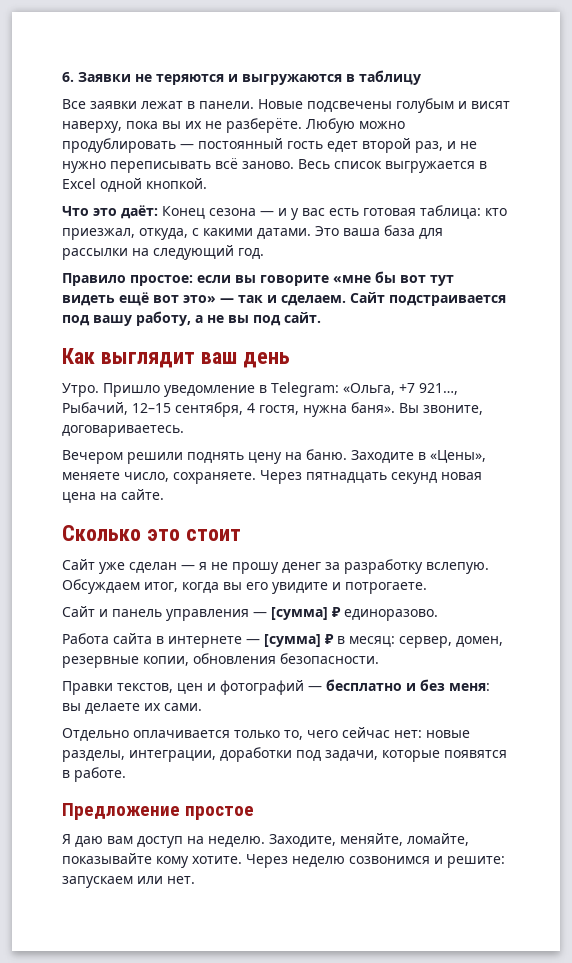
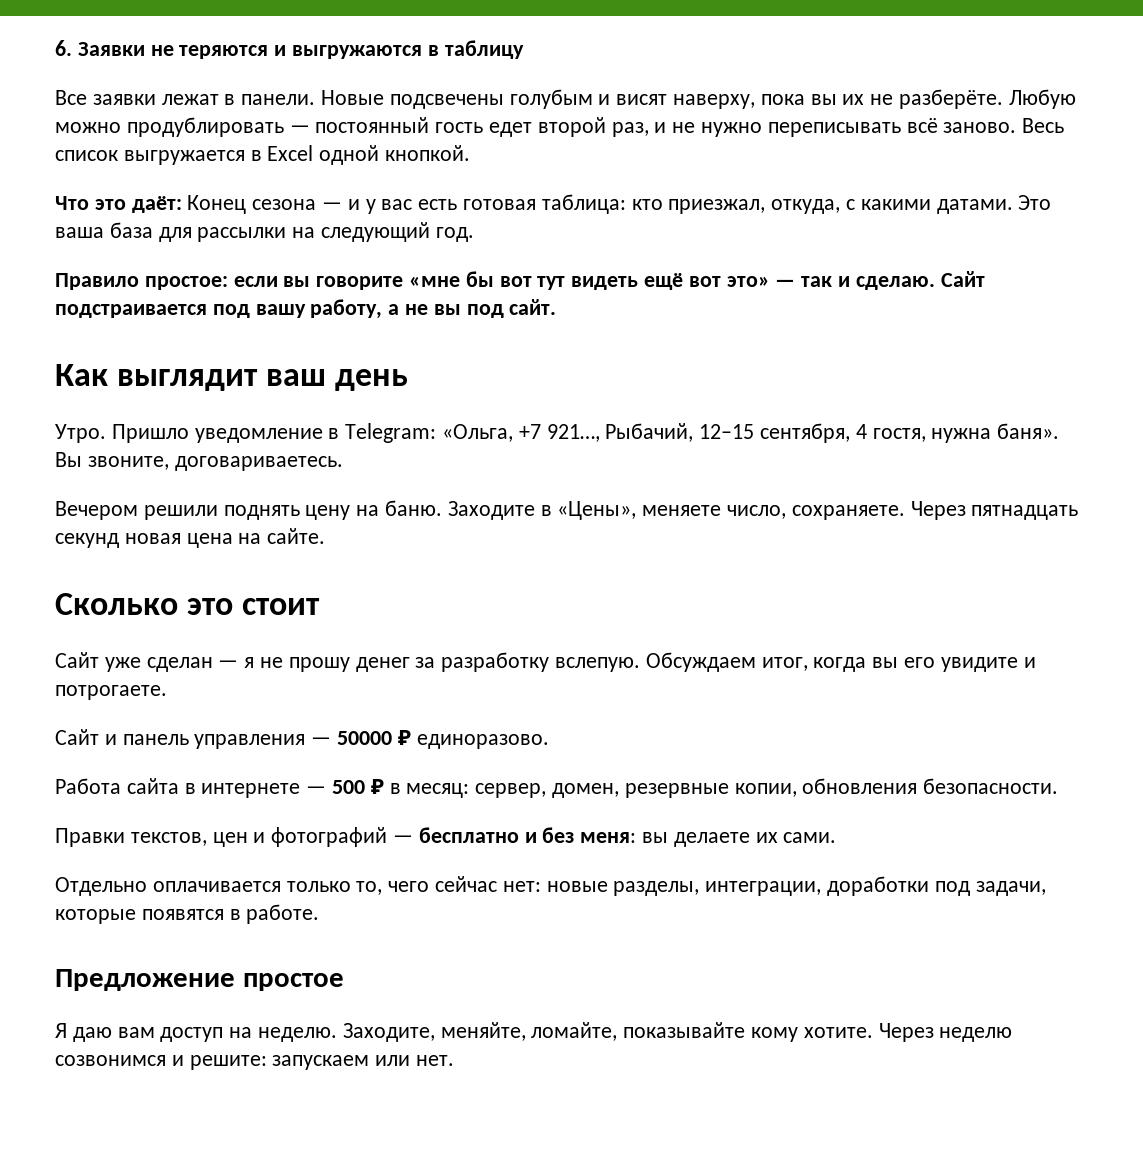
[281,295,346,306] сделаем. -> [855,276,935,290] сделаю.
[271,607,328,620] [сумма] -> [337,731,393,745] 50000
[264,634,321,647] [сумма] -> [332,780,366,794] 500

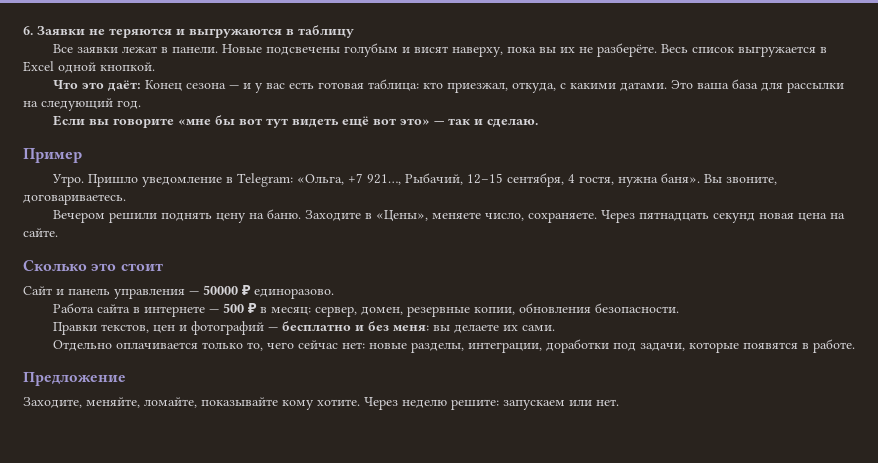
[1008,89,1076,109] [55,117,1017,137] Любую можно продублировать — постоянный гость едет второй раз, и не нужно переписывать всё заново. -> (657, 50) none
[55,273,278,290] Правило простое: если -> [52,115,85,126] Если
[940,271,985,287] [55,299,557,319] [55,364,409,391] Сайт подстраивается под вашу работу, а не вы под сайт. // Как выглядит ваш день -> [23,148,82,163] // Пример
[55,652,1036,672] [55,685,167,700] // Сайт уже сделан — я не прошу денег за разработку вслепую. Обсуждаем итог, когда вы его увидите и потрогаете. -> (163, 267) none
[242,973,344,991] [55,1023,338,1042] простое // Я даю вам доступ на неделю. -> (126, 379) //
[55,1055,184,1066] созвонимся и -> (447, 404) none

